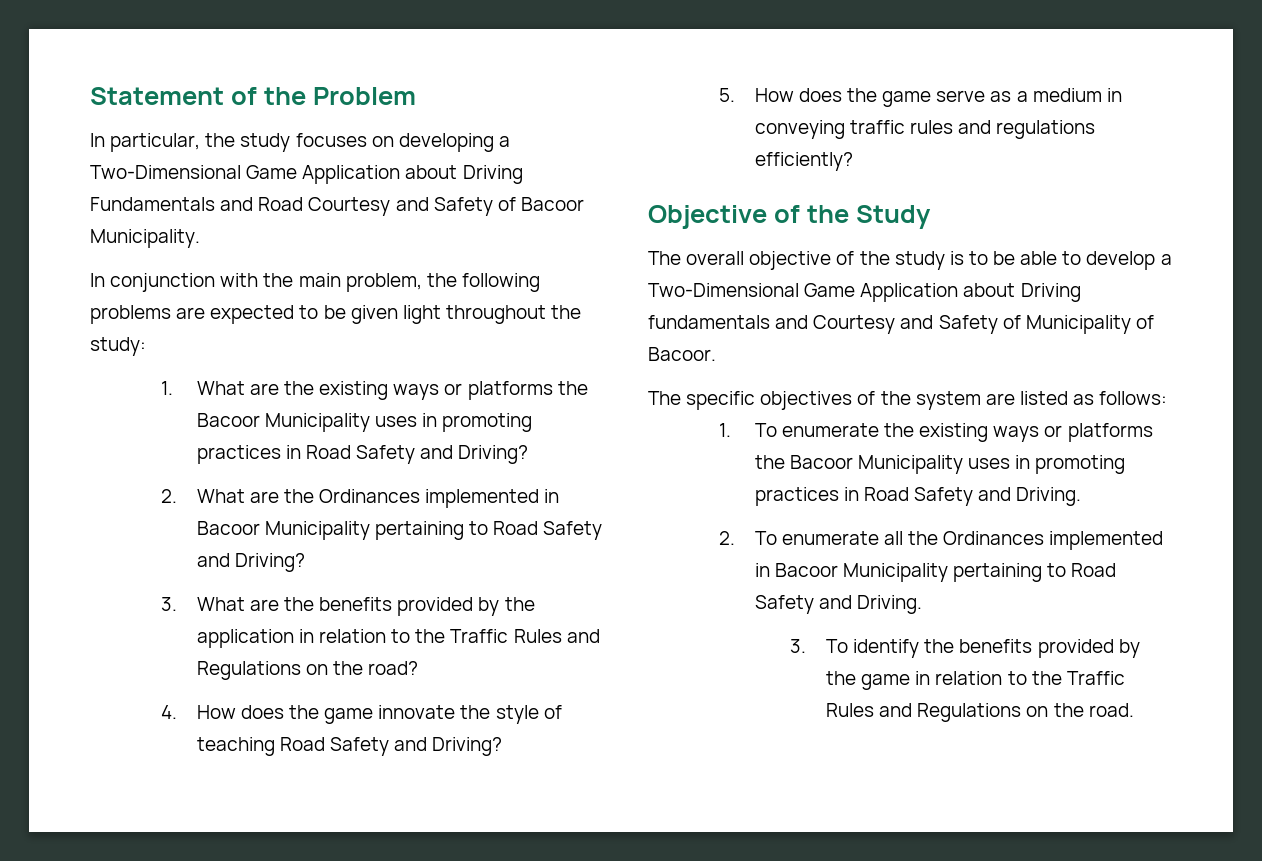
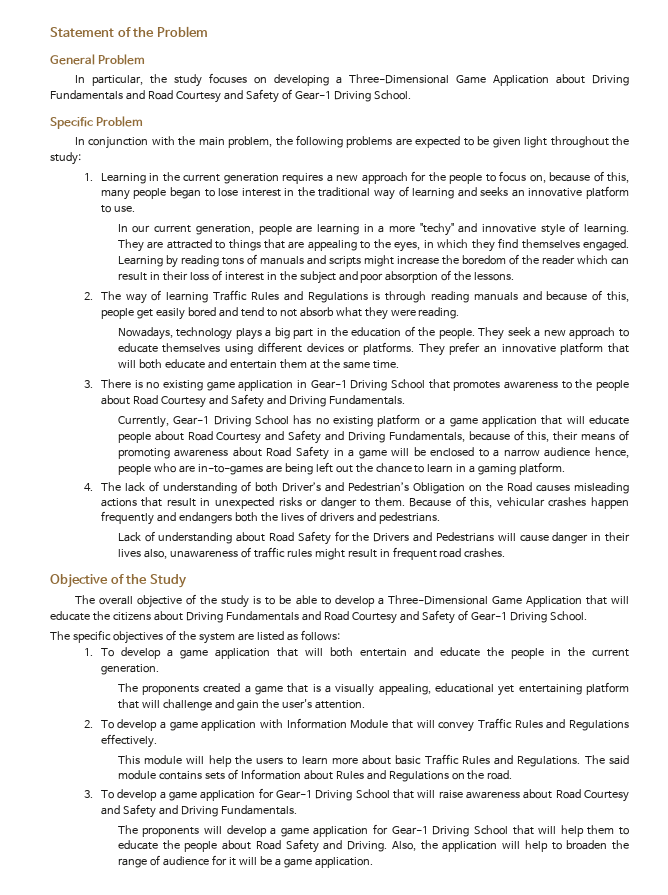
(416, 96) none -> [50,54,146,65] // General Problem
[90,165,241,179] Two-Dimensional -> [348,74,449,84] Three-Dimensional
[520,197,584,211] [90,229,200,248] Bacoor Municipality. -> [294,90,411,102] [50,116,144,129] Gear-1 Driving School. // Specific Problem
[196,381,588,400] [196,413,533,432] [196,445,529,464] [161,489,560,508] [196,521,603,540] [196,553,305,572] [161,597,535,616] [196,629,600,648] [196,661,419,680] [161,705,562,724] [196,737,503,756] [719,88,1122,107] [754,120,1096,139] [754,152,853,171] What are the existing ways or platforms the Bacoor Municipality uses in promoting practices in Road Safety and Driving? // 2. What are the Ordinances implemented in Bacoor Municipality pertaining to Road Safety and Driving? // 3. What are the benefits provided by the application in relation to the Traffic Rules and Regulations on the road? // 4. How does the game innovate the style of teaching Road Safety and Driving? // 5. How does the game serve as a medium in conveying traffic rules and regulations efficiently? -> [100,171,629,184] [100,186,630,200] [100,205,135,213] [117,222,630,236] [117,238,630,252] [117,254,629,268] [117,270,515,284] [83,290,629,304] [100,307,460,320] [117,326,629,340] [117,342,629,356] [117,359,399,369] [83,379,629,391] [100,394,405,408] [117,414,629,428] [117,430,629,444] [117,446,629,460] [117,462,566,475] [83,481,630,494] [100,496,629,509] [100,511,440,525] [117,531,630,545] [117,547,506,560] Learning in the current generation requires a new approach for the people to focus on, because of this, many people began to lose interest in the traditional way of learning and seeks an innovative platform to use. // In our current generation, people are learning in a more "techy" and innovative style of learning. They are attracted to things that are appealing to the eyes, in which they find themselves engaged. Learning by reading tons of manuals and scripts might increase the boredom of the reader which can result in their loss of interest in the subject and poor absorption of the lessons. // 2. The way of learning Traffic Rules and Regulations is through reading manuals and because of this, people get easily bored and tend to not absorb what they were reading. // Nowadays, technology plays a big part in the education of the people. They seek a new approach to educate themselves using different devices or platforms. They prefer an innovative platform that will both educate and entertain them at the same time. // 3. There is no existing game application in Gear-1 Driving School that promotes awareness to the people about Road Courtesy and Safety and Driving Fundamentals. // Currently, Gear-1 Driving School has no existing platform or a game application that will educate people about Road Courtesy and Safety and Driving Fundamentals, because of this, their means of promoting awareness about Road Safety in a game will be enclosed to a narrow audience hence, people who are in-to-games are being left out the chance to learn in a gaming platform. // 4. The lack of understanding of both Driver’s and Pedestrian’s Obligation on the Road causes misleading actions that result in unexpected risks or danger to them. Because of this, vehicular crashes happen frequently and endangers both the lives of drivers and pedestrians. // Lack of understanding about Road Safety for the Drivers and Pedestrians will cause danger in their lives also, unawareness of traffic rules might result in frequent road crashes.
[648,283,1081,302] [648,315,1154,334] [648,347,716,361] Two-Dimensional Game Application about Driving fundamentals and Courtesy and Safety of Municipality of Bacoor. -> [387,595,629,607] [50,610,587,624] Three-Dimensional Game Application that will educate the citizens about Driving Fundamentals and Road Courtesy and Safety of Gear-1 Driving School.
[781,423,1153,442] [754,455,1126,474] [754,487,1082,506] [719,531,1164,550] [754,563,1117,582] [754,595,923,614] [790,639,1140,658] [826,671,1125,690] enumerate the existing ways or platforms the Bacoor Municipality uses in promoting practices in Road Safety and Driving. // 2. To enumerate all the Ordinances implemented in Bacoor Municipality pertaining to Road Safety and Driving. // 3. To identify the benefits provided by the game in relation to the Traffic -> [120,647,629,659] [100,664,159,675] [117,682,629,696] [117,699,365,711] [83,718,629,732] [100,734,157,748] [117,754,629,767] [117,769,333,780] develop a game application that will both entertain and educate the people in the current generation. // The proponents created a game that is a visually appealing, educational yet entertaining platform that will challenge and gain the user's attention. // 2. To develop a game application with Information Module that will convey Traffic Rules and Regulations effectively. // This module will help the users to learn more about basic Traffic Rules and Regulations. The said module contains sets of Information about
(1134, 710) none -> [83,788,630,802] [100,804,297,818] [117,824,630,837] [117,839,630,853] [117,855,373,868] // 3. To develop a game application for Gear-1 Driving School that will raise awareness about Road Courtesy and Safety and Driving Fundamentals. // The proponents will develop a game application for Gear-1 Driving School that will help them to educate the people about Road Safety and Driving. Also, the application will help to broaden the range of audience for it will be a game application.

